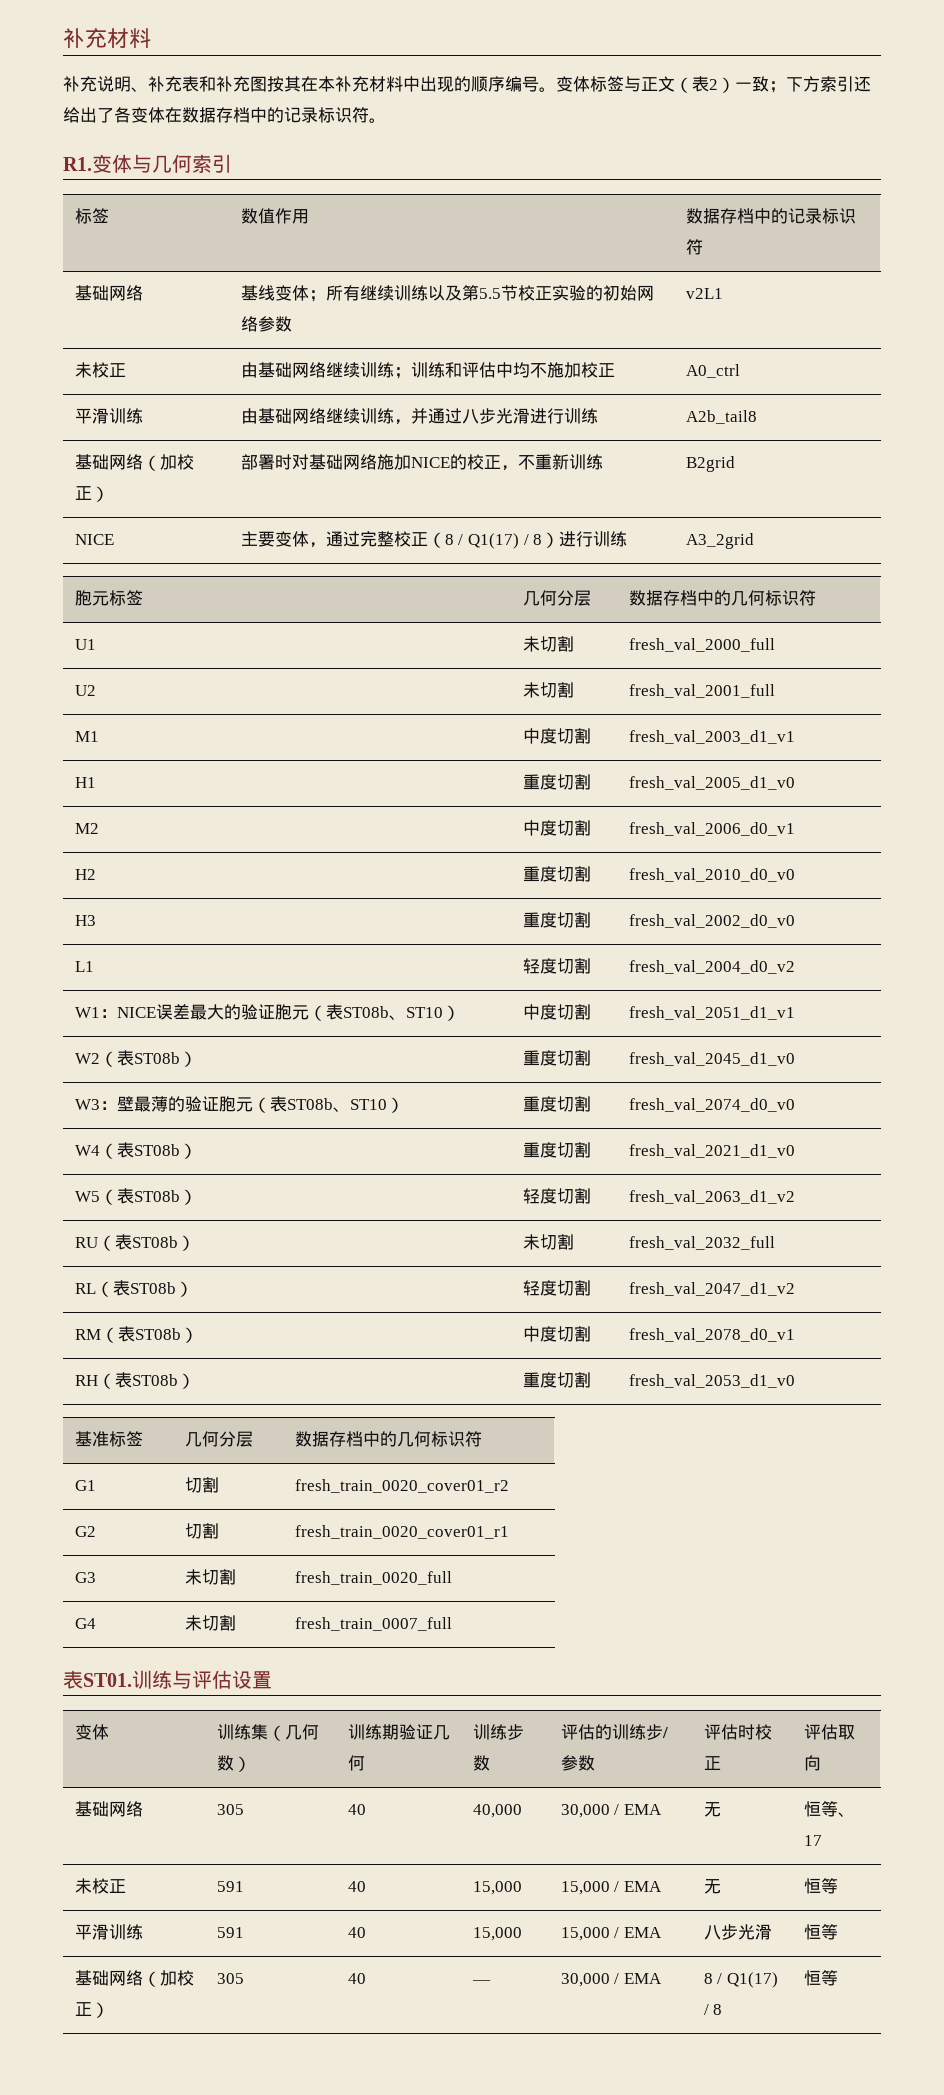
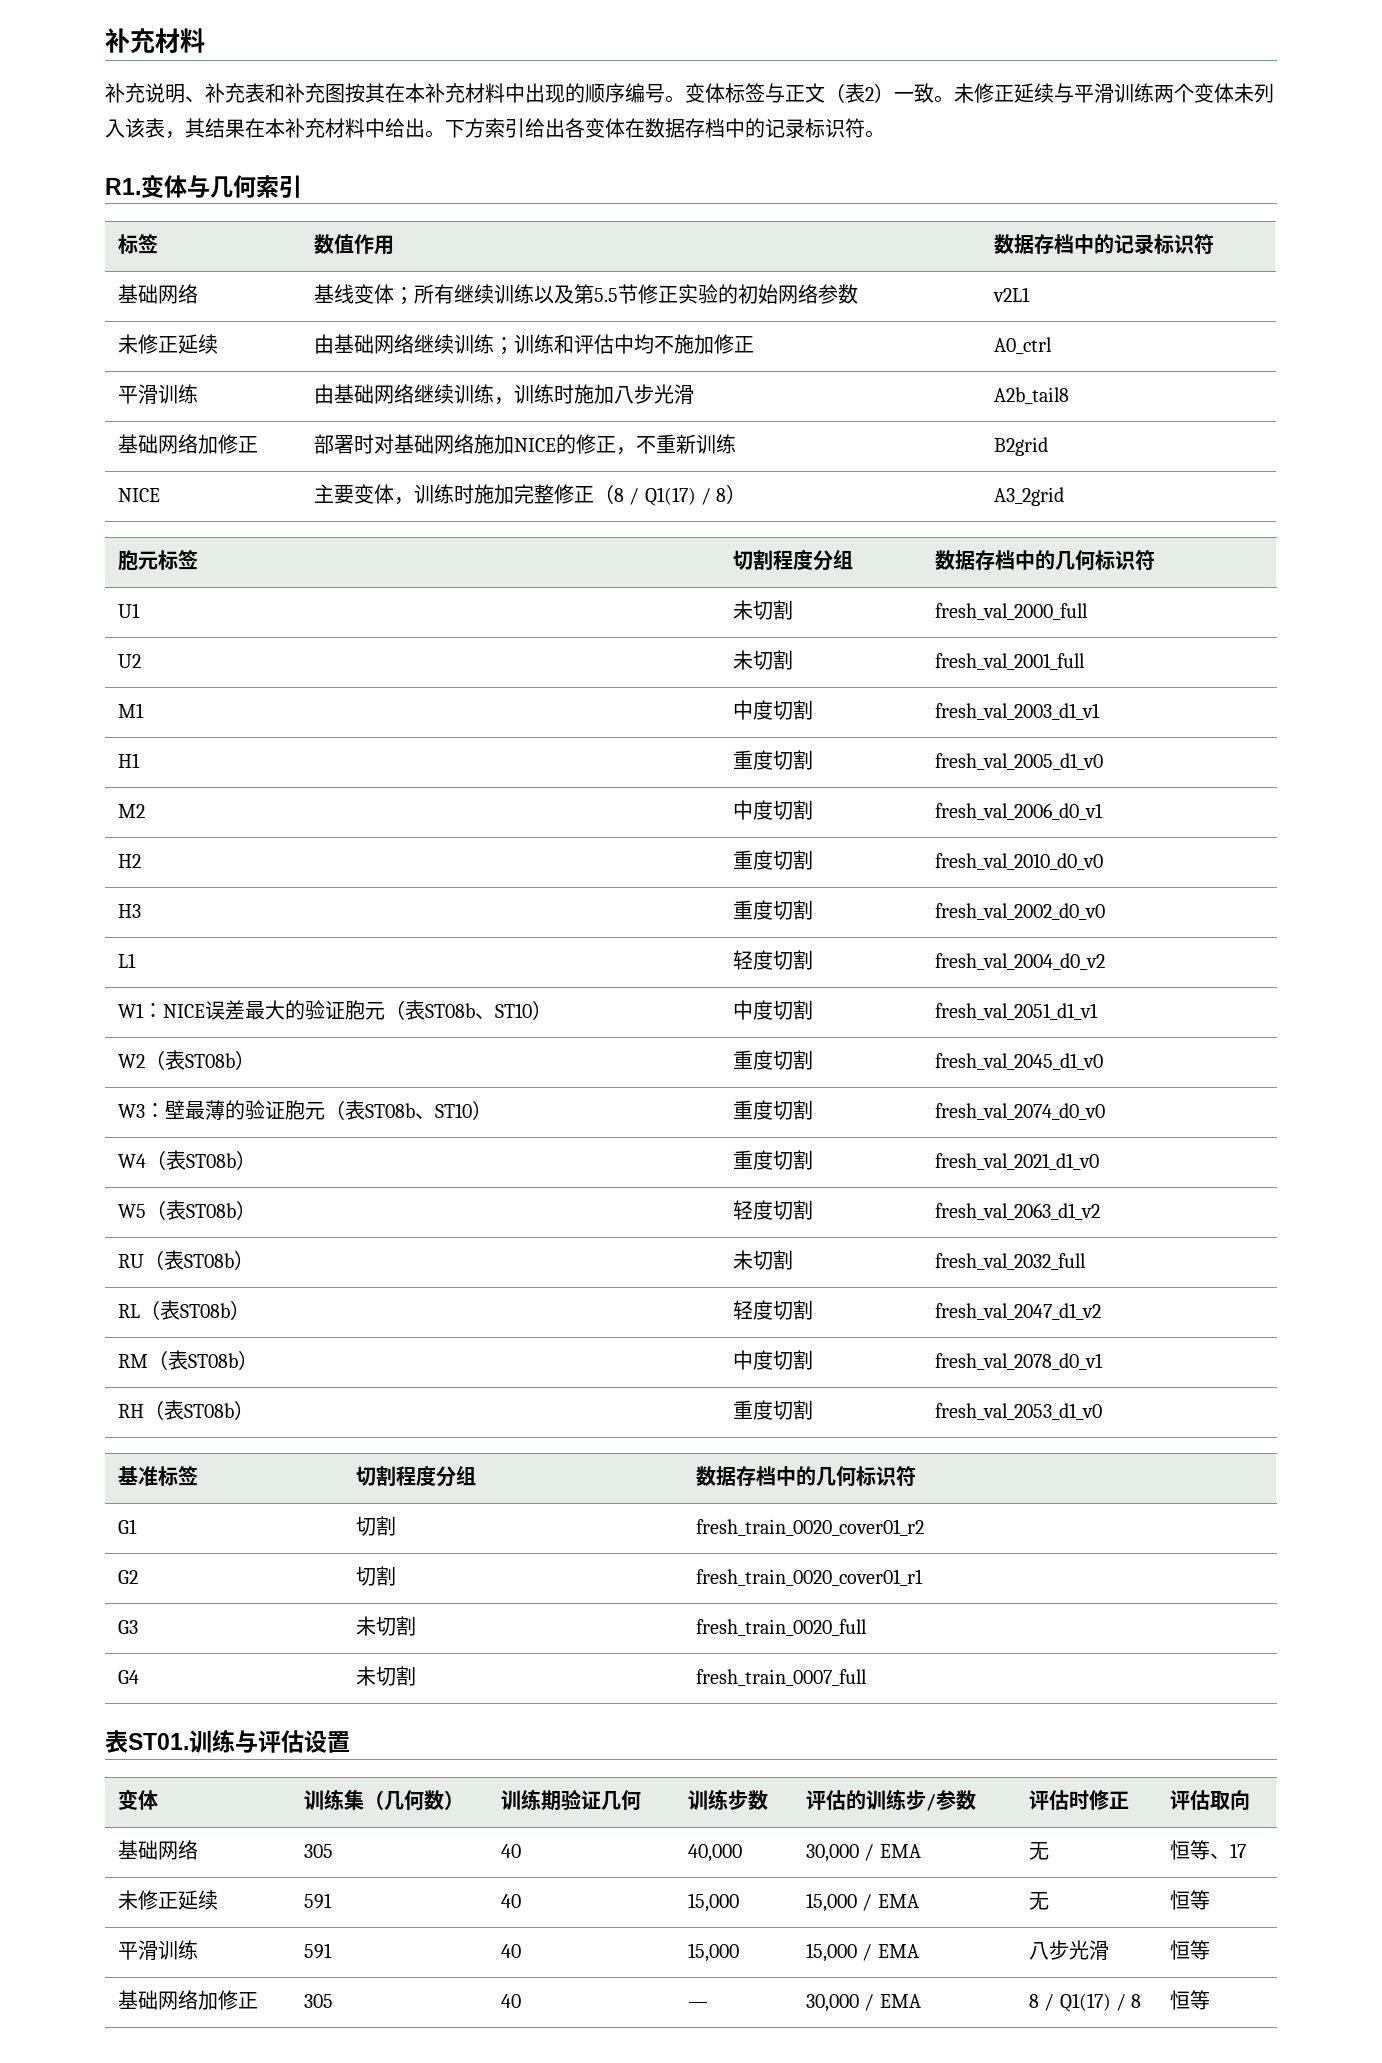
[769,76,871,93] [63,107,114,123] ；下方索引还给出了 -> [934,83,1274,103] [105,118,565,139] 。未修正延续与平滑训练两个变体未列入该表，其结果在本补充材料中给出。下方索引给出
[517,285,535,301] 校 -> [637,284,658,304] 修
[91,362,126,378] 校正 -> [137,334,218,354] 修正延续
[580,362,598,378] 校 -> [713,334,734,354] 修
[410,408,598,424] 并通过八步光滑进行训练 -> [513,384,694,404] 训练时施加八步光滑
[142,454,194,471] [74,486,109,502] （加校正） -> [197,434,258,454] 加修正
[466,454,484,470] 校 -> [575,434,596,454] 修
[325,531,411,547] 通过完整校 -> [413,484,574,504] 训练时施加完整修
[559,531,628,547] 进行训练 -> (747, 494) none
[522,590,591,606] 几何分层 -> [732,550,853,571] 切割程度分组
[184,1431,253,1447] 几何分层 -> [355,1466,476,1487] 切割程度分组
[754,1724,772,1740] 校 -> [1088,1790,1109,1810] 修
[91,1878,126,1894] 校正 -> [137,1890,218,1910] 修正延续
[142,1970,194,1987] [74,2002,109,2018] （加校正） -> [197,1990,258,2010] 加修正

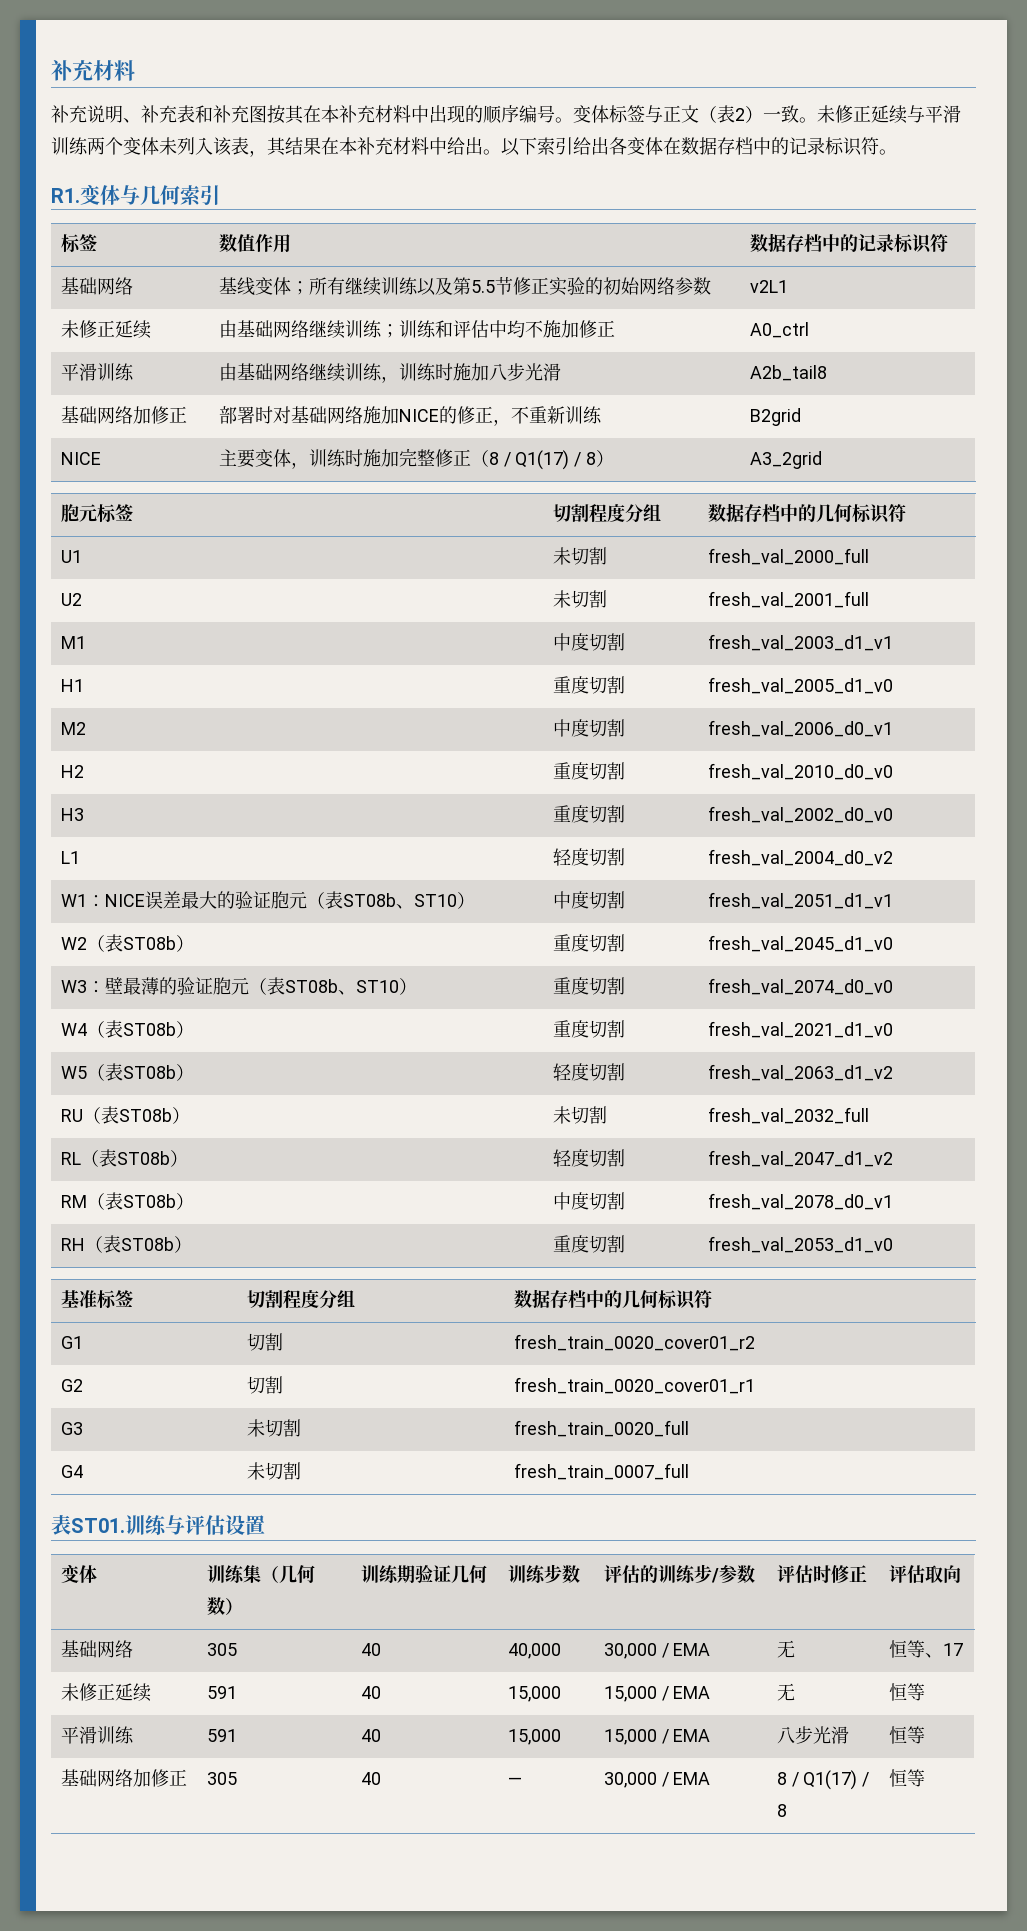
[445,118,485,138] 下方 -> [501,137,537,156] 以下

